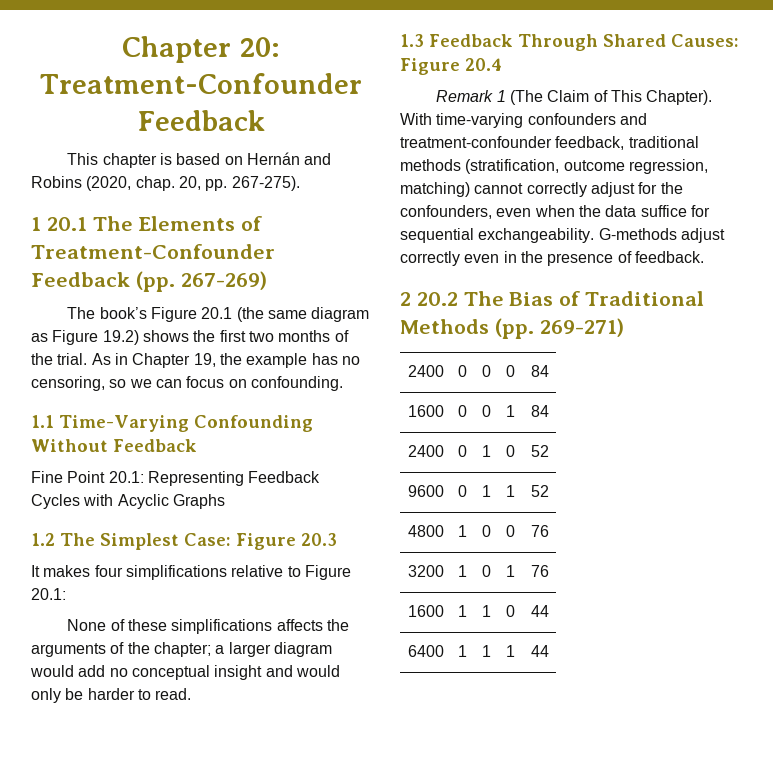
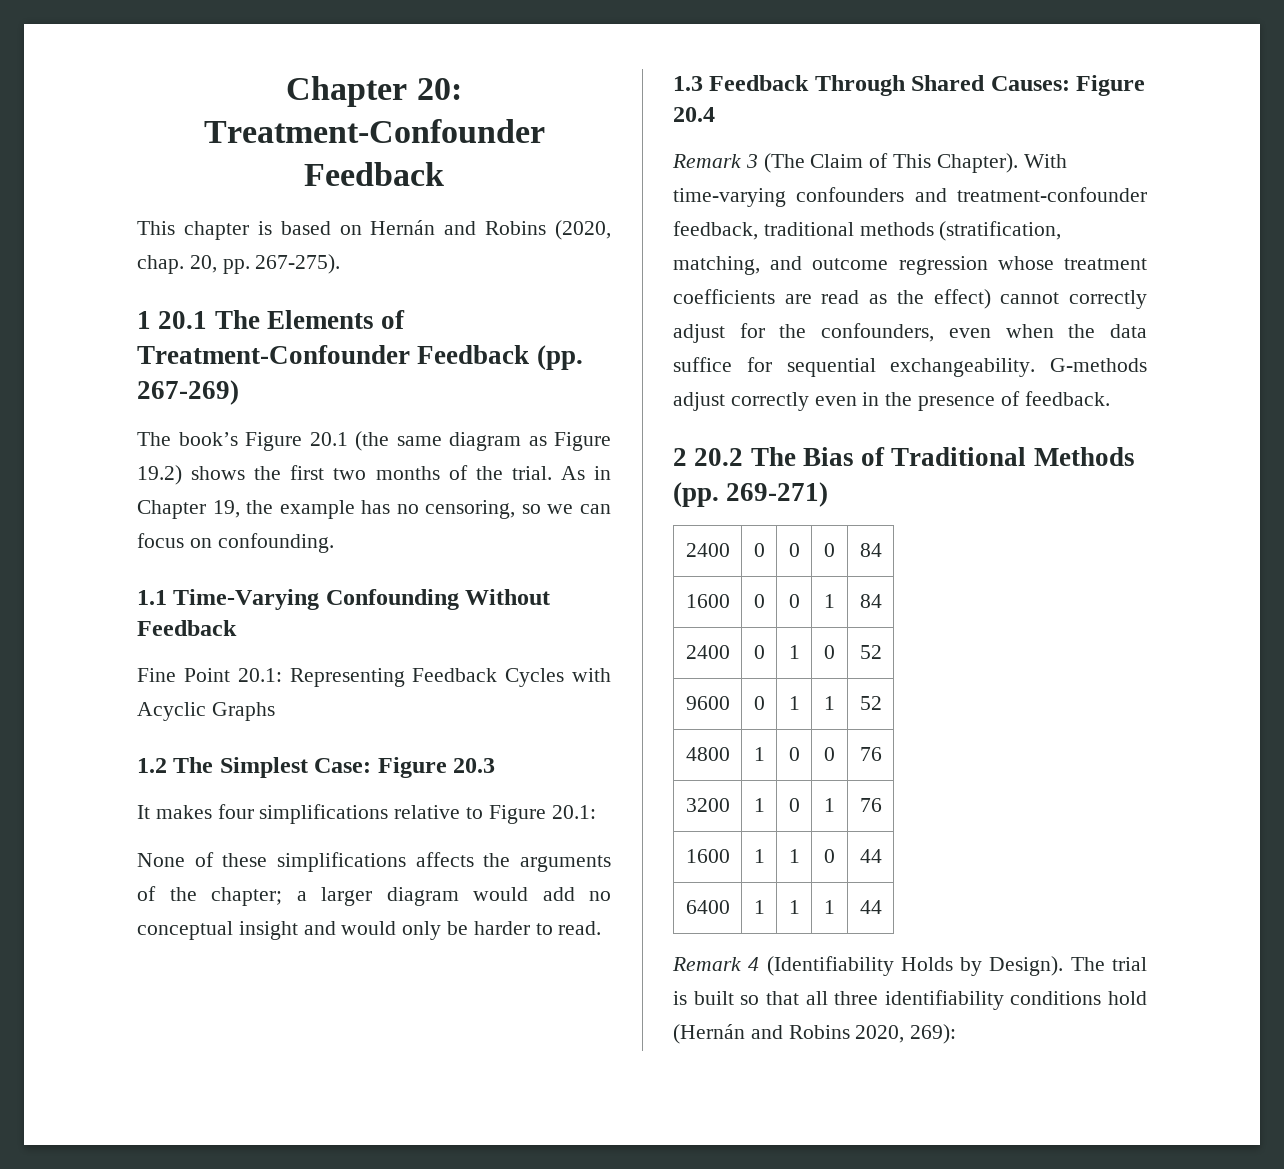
[496,90,506,102] 1 -> [745,154,758,168] 3
[563,159,708,174] [400,182,470,197] outcome regression, matching) -> [673,256,1147,275] [673,289,991,309] matching, and outcome regression whose treatment coefficients are read as the effect)
(550, 651) none -> [672,956,1147,976] [673,990,1147,1010] [673,1024,957,1044] // Remark 4 (Identifiability Holds by Design). The trial is built so that all three identifiability conditions hold (Hernán and Robins 2020, 269):

